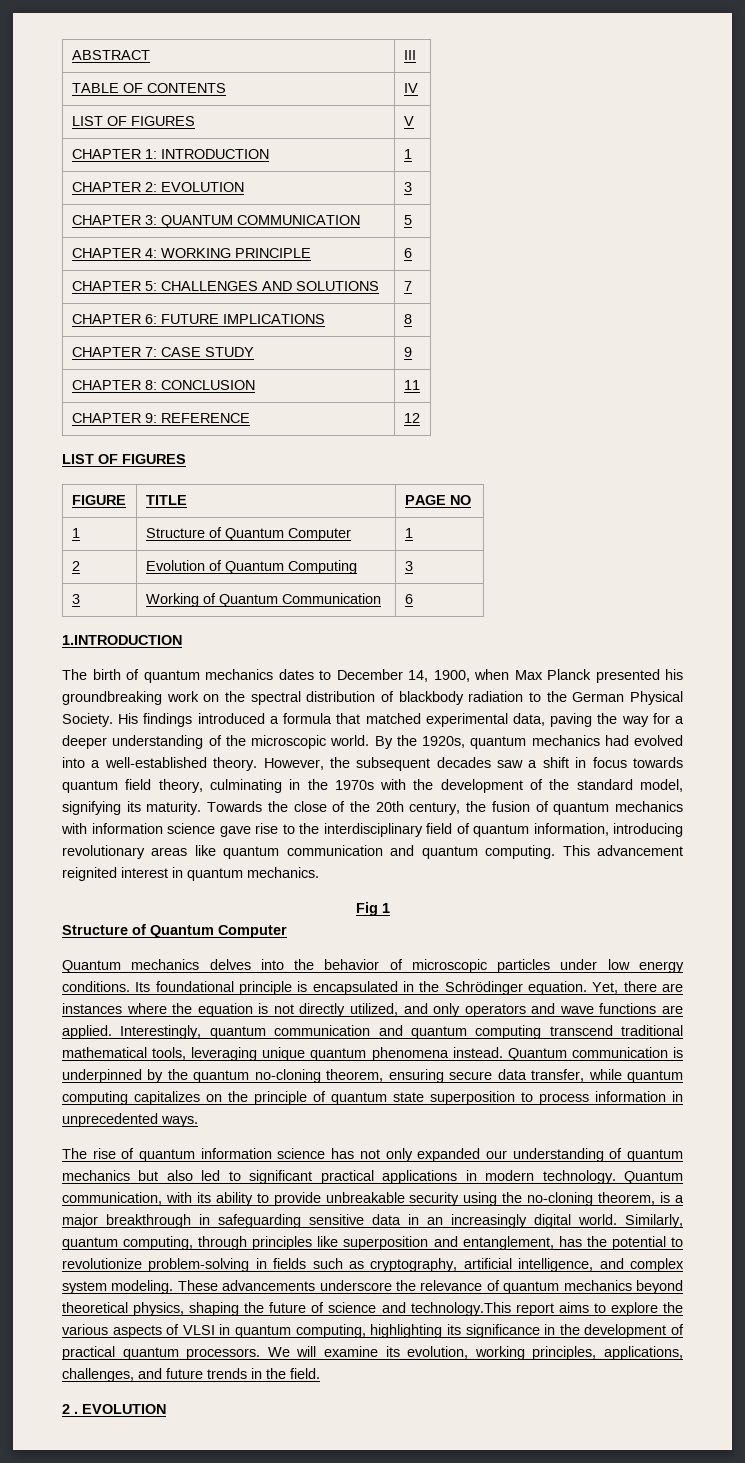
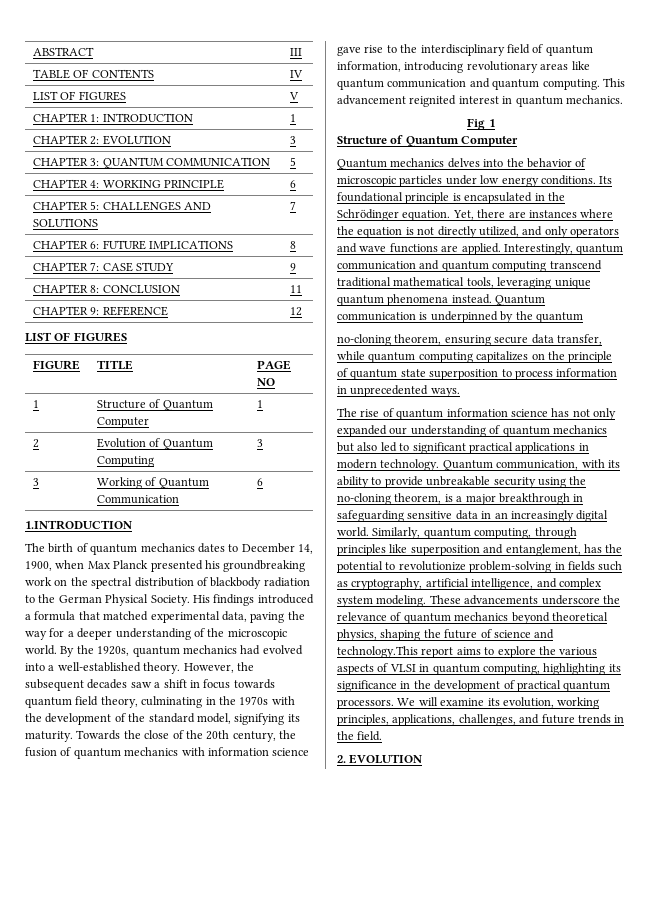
(250, 1076) none -> (583, 317) //
[62,1404,78,1414] 2 . -> [337,755,346,763] 2.

